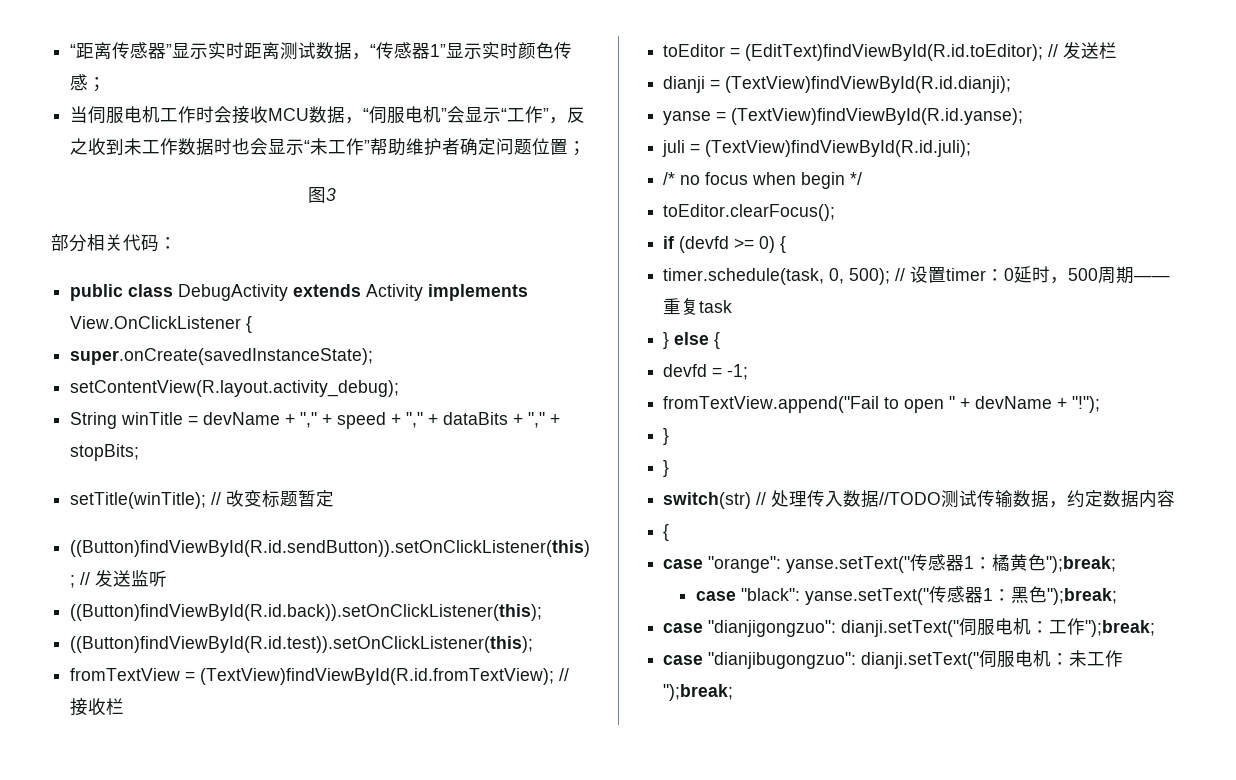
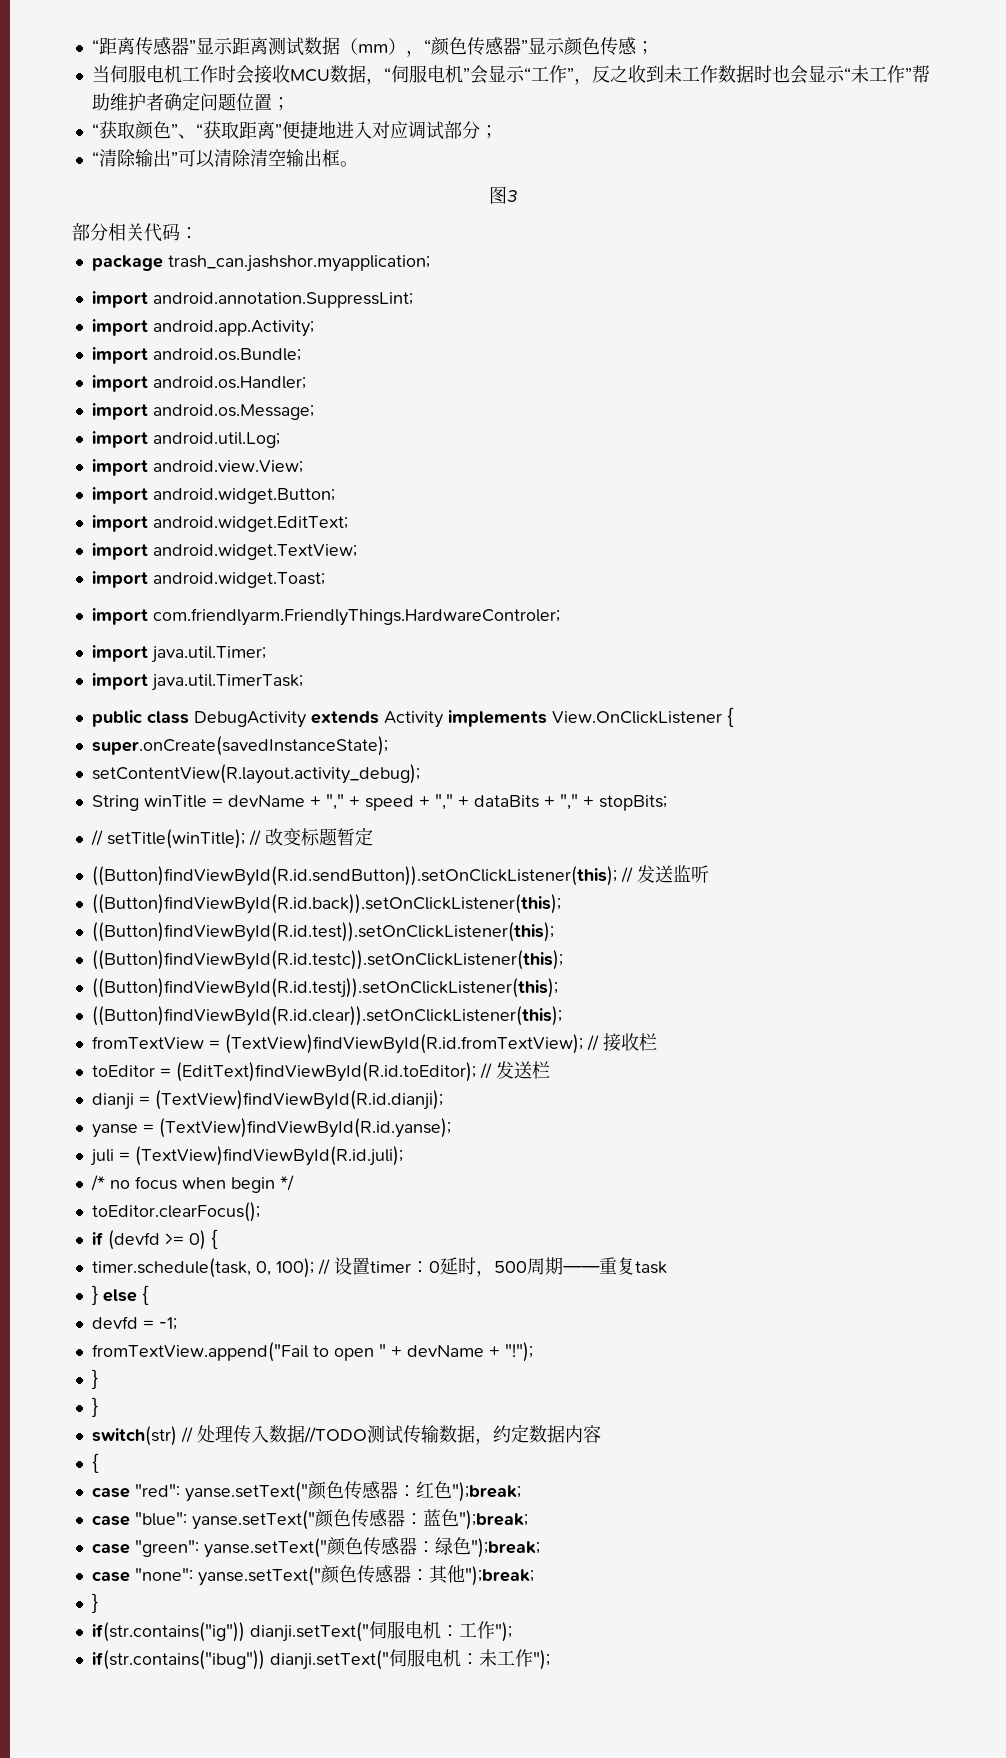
[208,42,245,59] 实时 -> (233, 46) none
[352,42,519,60] ，“传感器1”显示实时 -> [339,37,565,57] （mm），“颜色传感器”显示
(587, 148) none -> [91,121,498,140] [91,149,358,168] // “获取颜色”、“获取距离”便捷地进入对应调试部分； // “清除输出”可以清除清空输出框。
(177, 243) none -> [91,255,430,272] [91,291,413,308] [91,319,314,337] [91,347,301,364] [91,375,306,392] [91,403,314,420] [91,431,280,448] [91,459,303,476] [91,487,335,504] [91,515,348,532] [91,543,357,560] [91,571,325,588] [91,608,560,626] [91,645,266,663] [91,673,303,691] // package trash_can.jashshor.myapplication; // import android.annotation.SuppressLint; // import android.app.Activity; // import android.os.Bundle; // import android.os.Handler; // import android.os.Message; // import android.util.Log; // import android.view.View; // import android.widget.Button; // import android.widget.EditText; // import android.widget.TextView; // import android.widget.Toast; // import com.friendlyarm.FriendlyThings.HardwareControler; // import java.util.Timer; // import java.util.TimerTask;
(140, 452) none -> [90,830,103,846] //
(534, 644) none -> [91,950,563,970] [91,978,558,998] [91,1006,562,1026] // ((Button)findViewById(R.id.testc)).setOnClickListener(this); // ((Button)findViewById(R.id.testj)).setOnClickListener(this); // ((Button)findViewById(R.id.clear)).setOnClickListener(this);
[849,268,891,285] 500); -> [275,1258,314,1278] 100);
[708,554,1117,573] [695,586,1117,605] [663,620,837,637] "orange": yanse.setText("传感器1：橘黄色");break; // case "black": yanse.setText("传感器1：黑色");break; // case "dianjigongzuo": -> [134,1481,521,1502] [91,1509,528,1530] [91,1537,540,1558] [91,1565,534,1586] [91,1593,98,1613] [91,1622,245,1642] "red": yanse.setText("颜色传感器：红色");break; // case "blue": yanse.setText("颜色传感器：蓝色");break; // case "green": yanse.setText("颜色传感器：绿色");break; // case "none": yanse.setText("颜色传感器：其他");break; // } // if(str.contains("ig"))
[1085,620,1156,637] [663,652,857,669] ");break; // case "dianjibugongzuo": -> [494,1622,512,1642] [91,1650,265,1670] "); // if(str.contains("ibug"))
[663,684,734,701] ");break; -> [532,1650,550,1670] ");

